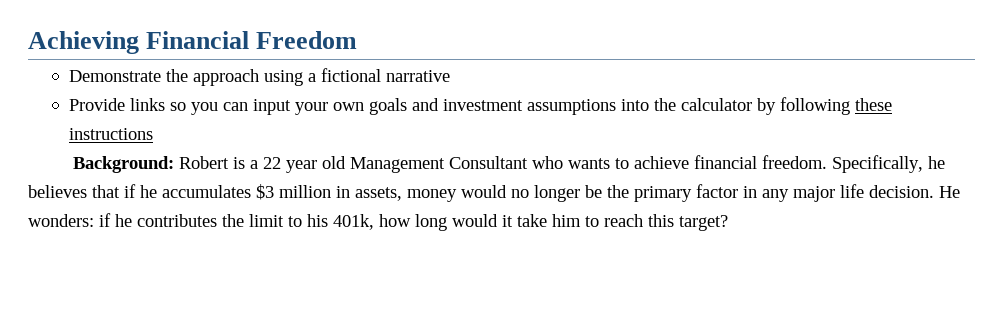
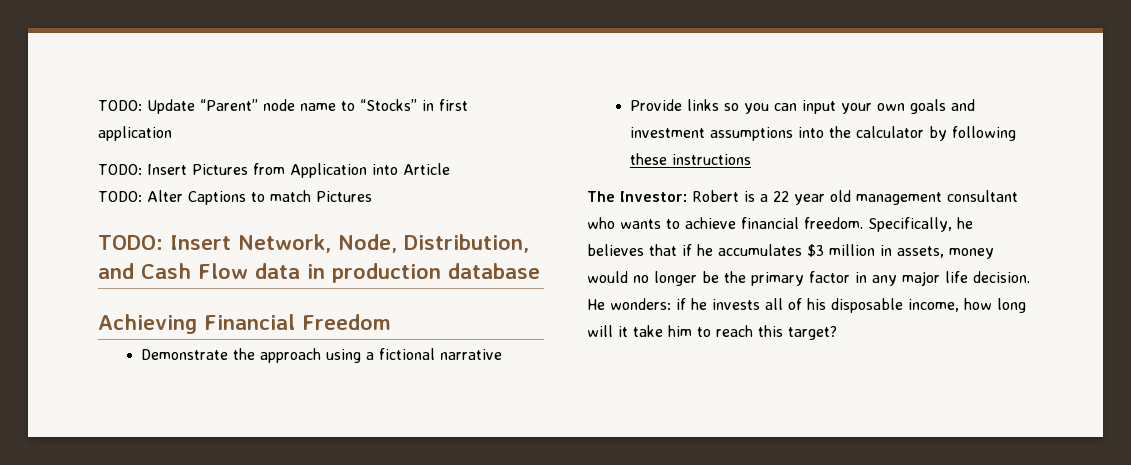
(28, 42) none -> [98,99,468,114] [98,126,172,141] [98,163,450,178] [98,190,372,205] [98,234,529,253] [98,263,540,283] TODO: Update “Parent” node name to “Stocks” in first application // TODO: Insert Pictures from Application into Article // TODO: Alter Captions to match Pictures // TODO: Insert Network, Node, Distribution, and Cash Flow data in production database //
[72,156,174,173] Background: -> [587,191,687,202] The Investor:
[349,156,528,173] Management Consultant -> [856,190,1018,205] management consultant
[137,214,374,230] contributes the limit to his 401k, -> [712,298,959,313] invests all of his disposable income,
[452,214,498,227] would -> [587,325,613,337] will

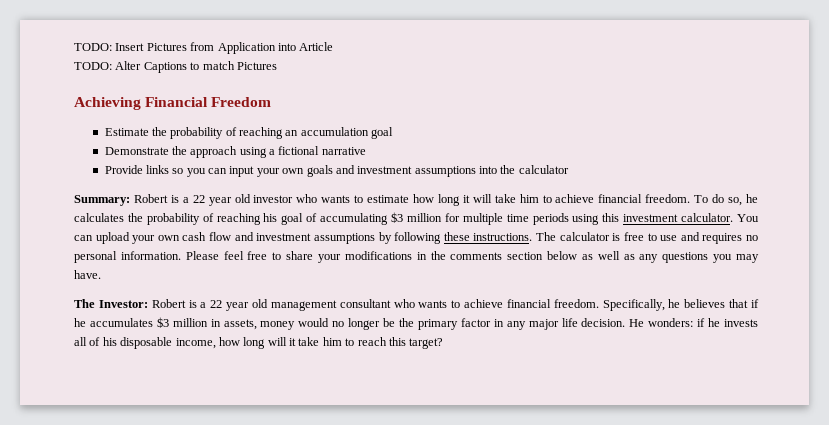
[98,99,468,114] [98,126,172,141] [98,164,142,175] TODO: Update “Parent” node name to “Stocks” in first application // TODO: -> [74,43,112,51] TODO:
[98,234,529,253] [98,263,540,283] [98,314,391,334] TODO: Insert Network, Node, Distribution, and Cash Flow data in production database // Achieving Financial Freedom -> [74,97,272,110] [104,127,394,139] Achieving Financial Freedom // Estimate the probability of reaching an accumulation goal
[928,126,1016,141] [629,153,751,165] by following these instructions -> [74,194,758,206] [74,212,760,225] [74,232,758,244] [74,251,760,263] [74,270,101,279] // Summary: Robert is a 22 year old investor who wants to estimate how long it will take him to achieve financial freedom. To do so, he calculates the probability of reaching his goal of accumulating $3 million for multiple time periods using this investment calculator. You can upload your own cash flow and investment assumptions by following these instructions. The calculator is free to use and requires no personal information. Please feel free to share your modifications in the comments section below as well as any questions you may have.

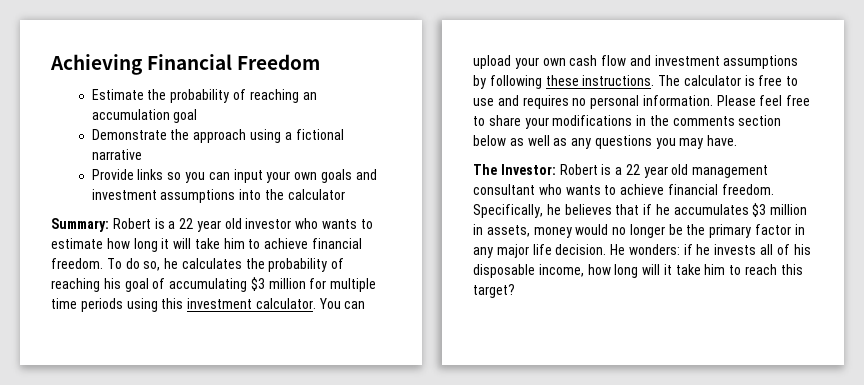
[74,42,334,54] [74,61,277,73] TODO: Insert Pictures from Application into Article // TODO: Alter Captions to match Pictures // -> (50, 64) none

